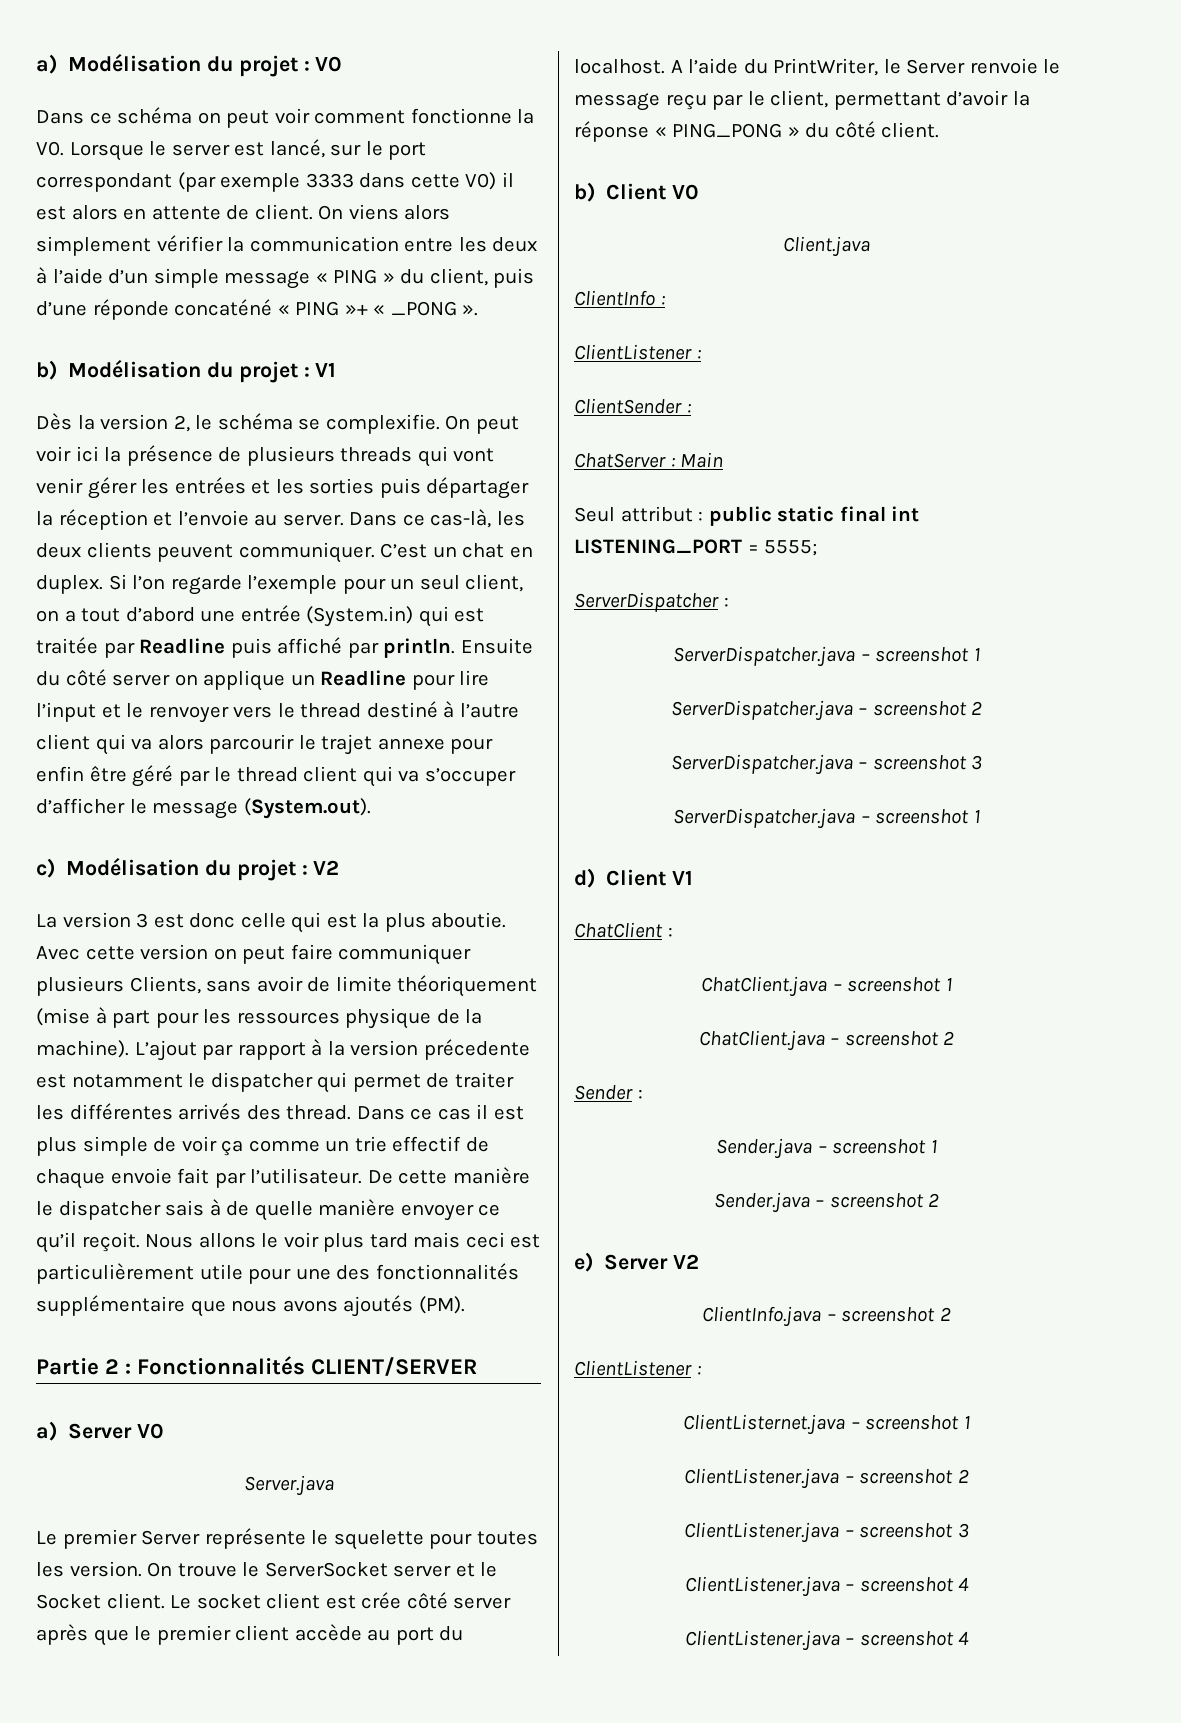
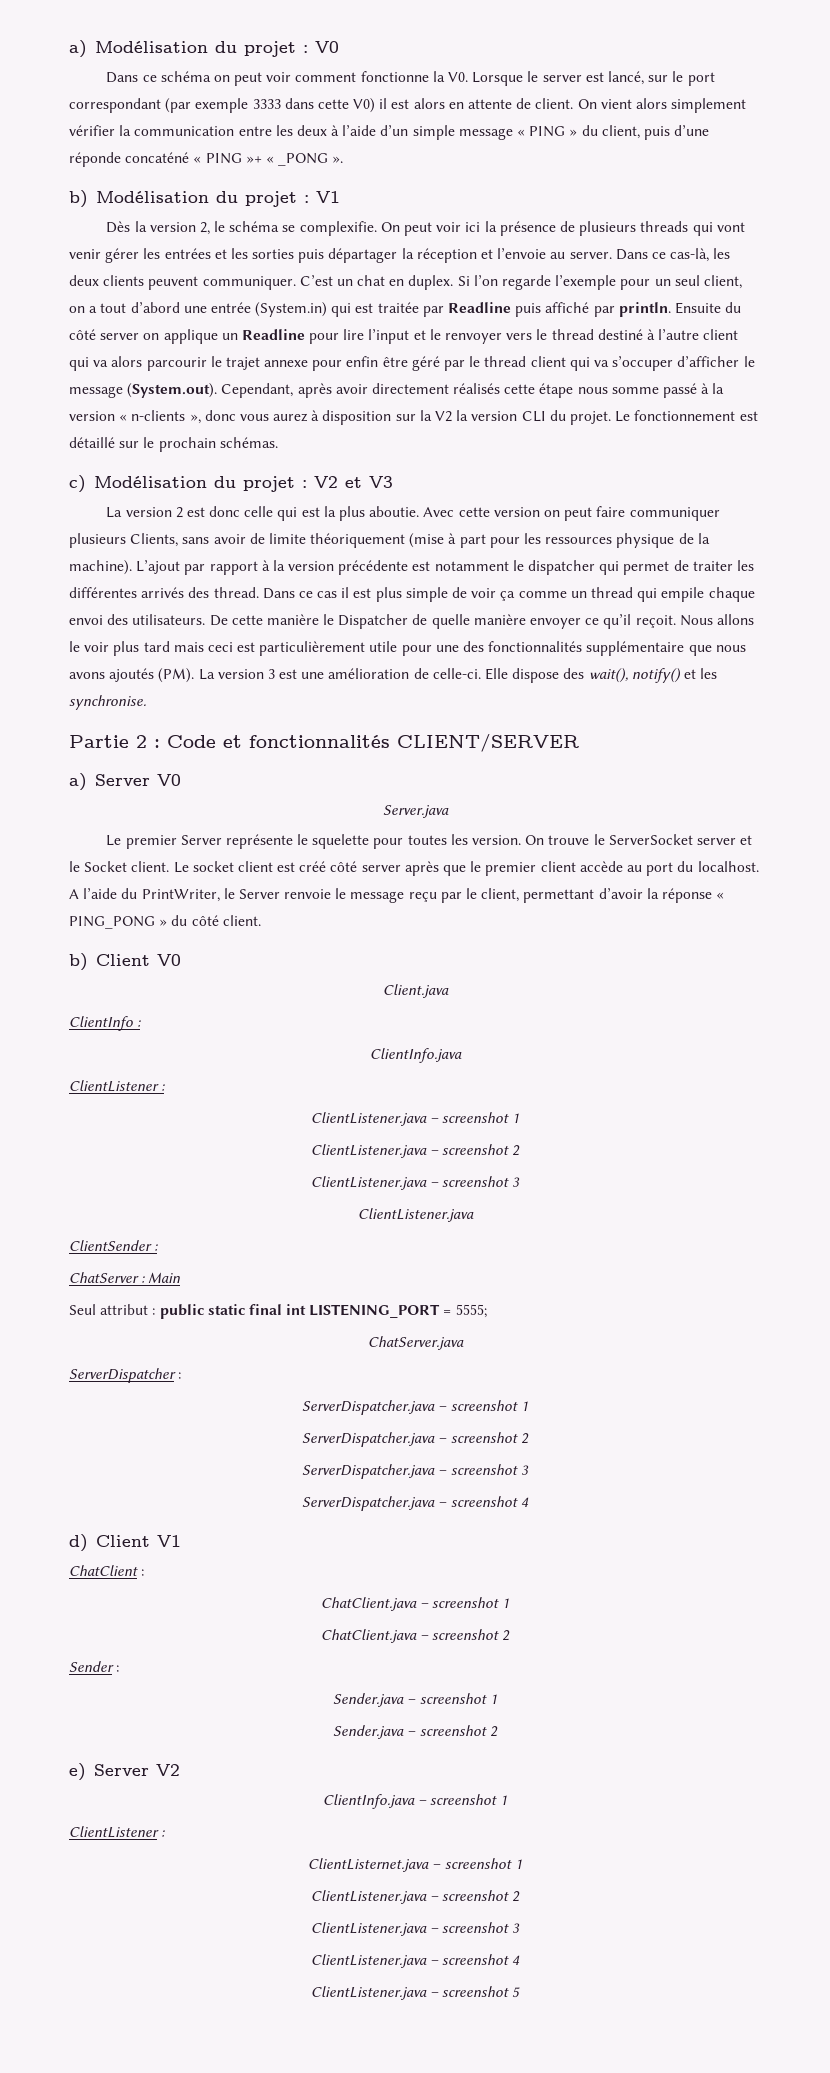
[348,204,399,220] viens -> [600,99,632,109] vient
(371, 808) none -> [221,383,725,398] [69,410,758,425] [69,437,278,452] Cependant, après avoir directement réalisés cette étape nous somme passé à la version « n-clients », donc vous aurez à disposition sur la V2 la version CLI du projet. Le fonctionnement est détaillé sur le prochain schémas.
[36,912,149,928] // La version 3 -> [344,476,393,488] [106,507,183,518] et V3 // La version 2
[423,1039,530,1060] précedente -> [338,560,409,575] précédente
[354,1136,489,1152] [36,1168,363,1189] trie effectif de chaque envoie fait par l’utilisateur. -> [590,587,755,602] [69,614,206,625] thread qui empile chaque envoi des utilisateurs.
[58,1199,221,1220] dispatcher sais à -> [338,614,409,629] Dispatcher
(465, 1305) none -> [198,668,718,683] [69,695,146,710] La version 3 est une amélioration de celle-ci. Elle dispose des wait(), notify() et les synchronise.
[137,1356,306,1375] Fonctionnalités -> [167,735,390,748] Code et fonctionnalités
[361,1592,402,1609] crée -> [299,861,327,872] créé
[574,344,701,360] // ClientListener : -> [369,1048,462,1063] [69,1080,166,1092] [310,1112,520,1126] [310,1144,521,1158] [310,1176,521,1190] [357,1208,474,1222] // ClientInfo.java // ClientListener : // ClientListener.java – screenshot 1 // ClientListener.java – screenshot 2 // ClientListener.java – screenshot 3 // ClientListener.java
(818, 548) none -> [367,1336,464,1350] // ChatServer.java
[973,810,980,823] 1 -> [520,1497,529,1507] 4
[939,1307,951,1321] 2 -> [500,1795,508,1805] 1
[958,1631,970,1645] 4 -> [512,1987,521,1998] 5

